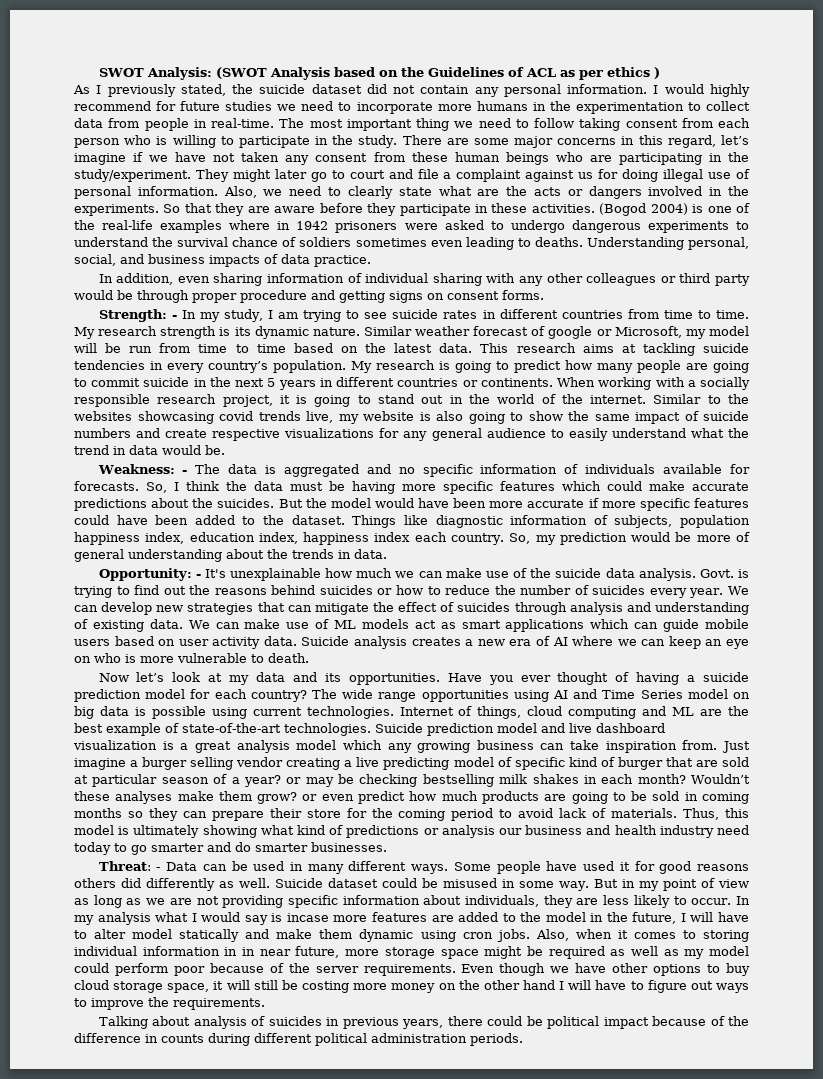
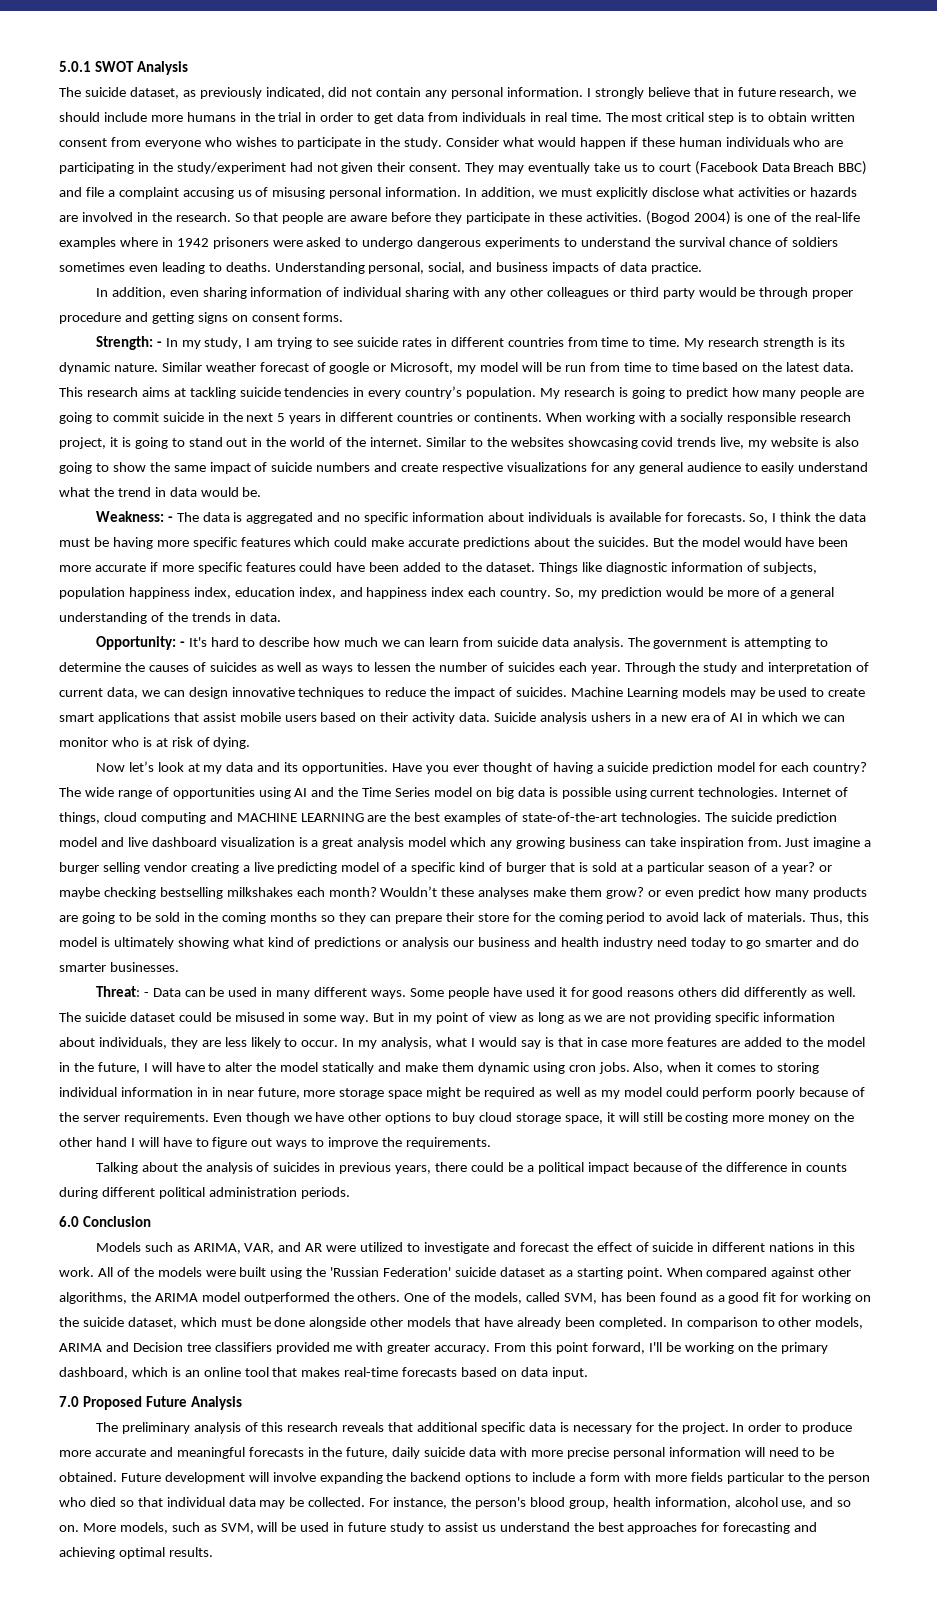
[98,67,660,80] [73,84,362,97] SWOT Analysis: (SWOT Analysis based on the Guidelines of ACL as per ethics ) // As I previously stated, the suicide dataset -> [59,61,188,75] [59,87,325,99] 5.0.1 SWOT Analysis // The suicide dataset, as previously indicated,
[664,84,750,97] [74,101,750,114] [74,118,750,131] [74,135,216,148] would highly recommend for future studies we need to incorporate more humans in the experimentation to collect data from people in real-time. The most important thing we need to follow taking consent from each person who is willing -> [594,87,857,99] [59,112,855,124] [59,137,277,149] strongly believe that in future research, we should include more humans in the trial in order to get data from individuals in real time. The most critical step is to obtain written consent from everyone who wishes
[402,135,749,148] [74,152,405,165] There are some major concerns in this regard, let’s imagine if we have not taken any consent from -> [446,137,638,149] Consider what would happen if
[505,152,549,165] beings -> [725,137,790,147] individuals
[74,169,751,182] [74,186,642,199] study/experiment. They might later go to court and file a complaint against us for doing illegal use of personal information. Also, we need to clearly state what are the acts or dangers -> [176,161,868,175] [59,187,858,199] [59,215,78,222] study/experiment had not given their consent. They may eventually take us to court (Facebook Data Breach BBC) and file a complaint accusing us of misusing personal information. In addition, we must explicitly disclose what activities or hazards are
[74,204,159,216] experiments. -> [175,212,231,222] research.
[215,203,245,216] they -> [282,212,324,224] people
[564,464,656,474] of individuals -> [487,512,605,522] about individuals is
(298, 538) none -> [339,587,363,597] and
(750, 537) none -> [779,590,787,597] a
[226,549,264,559] about -> [150,612,164,622] of
[230,568,322,581] unexplainable -> [210,637,310,647] hard to describe
[445,568,749,581] [74,585,750,598] [74,602,749,615] [74,619,700,632] make use of the suicide data analysis. Govt. is trying to find out the reasons behind suicides or how to reduce the number of suicides every year. We can develop new strategies that can mitigate the effect of suicides through analysis and understanding of existing data. We can make use of ML models act as smart applications which can guide -> [428,637,829,649] [59,662,870,674] [59,687,866,699] [59,712,236,724] learn from suicide data analysis. The government is attempting to determine the causes of suicides as well as ways to lessen the number of suicides each year. Through the study and interpretation of current data, we can design innovative techniques to reduce the impact of suicides. Machine Learning models may be used to create smart applications that assist
[178,639,209,646] user -> [380,712,409,722] their
[411,637,461,646] creates -> [590,712,646,722] ushers in
[572,636,749,649] [74,653,309,663] where we can keep an eye on who is more vulnerable to death. -> [747,712,846,722] [59,737,251,749] in which we can monitor who is at risk of dying.
(417, 697) none -> [155,787,169,797] of
(598, 694) none -> [338,787,359,797] the
[672,707,695,716] ML -> [236,813,364,822] MACHINE LEARNING
[106,723,161,736] example -> [444,812,502,824] examples
[375,723,423,733] Suicide -> [704,812,772,822] The suicide
(512, 762) none -> [400,865,408,872] a
[695,760,718,767] are -> [578,862,588,872] is
(88, 779) none -> [636,865,644,872] a
[305,774,597,787] may be checking bestselling milk shakes in -> [59,887,293,899] maybe checking bestselling milkshakes
[441,791,478,801] much -> [774,890,809,899] many
(698, 796) none -> [198,912,219,922] the
[275,878,324,888] Suicide -> [59,1012,126,1022] The suicide
[97,912,151,925] analysis -> [381,1037,433,1049] analysis,
[286,913,329,922] incase -> [557,1037,628,1047] that in case
(127, 934) none -> [256,1062,277,1072] the
[173,966,205,976] poor -> [756,1087,796,1099] poorly
(191, 1021) none -> [181,1162,202,1172] the
(543, 1021) none -> [526,1165,534,1172] a
(523, 1039) none -> [59,1216,151,1227] [95,1242,856,1254] [59,1267,852,1279] [59,1292,872,1304] [59,1317,864,1329] [59,1342,829,1354] [59,1367,588,1379] [59,1396,242,1410] [95,1422,853,1434] [59,1447,835,1459] [59,1472,871,1484] [59,1497,852,1509] [59,1522,818,1534] [59,1547,213,1559] // 6.0 Conclusion // Models such as ARIMA, VAR, and AR were utilized to investigate and forecast the effect of suicide in different nations in this work. All of the models were built using the 'Russian Federation' suicide dataset as a starting point. When compared against other algorithms, the ARIMA model outperformed the others. One of the models, called SVM, has been found as a good fit for working on the suicide dataset, which must be done alongside other models that have already been completed. In comparison to other models, ARIMA and Decision tree classifiers provided me with greater accuracy. From this point forward, I'll be working on the primary dashboard, which is an online tool that makes real-time forecasts based on data input. // 7.0 Proposed Future Analysis // The preliminary analysis of this research reveals that additional specific data is necessary for the project. In order to produce more accurate and meaningful forecasts in the future, daily suicide data with more precise personal information will need to be obtained. Future development will involve expanding the backend options to include a form with more fields particular to the person who died so that individual data may be collected. For instance, the person's blood group, health information, alcohol use, and so on. More models, such as SVM, will be used in future study to assist us understand the best approaches for forecasting and achieving optimal results.

